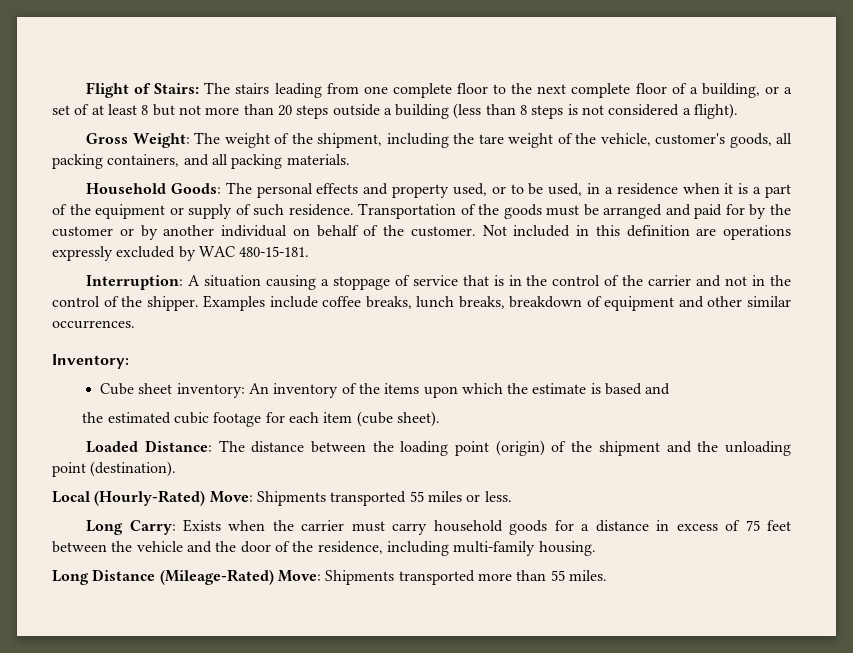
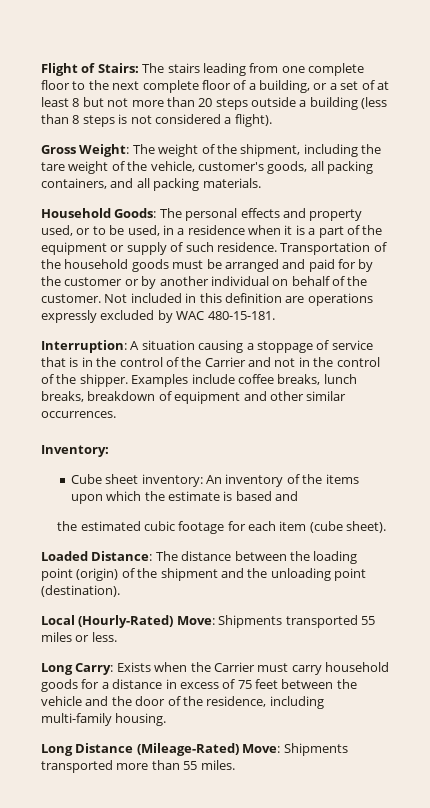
(500, 209) none -> [64,259,129,269] household
[648,275,692,286] carrier -> [204,357,246,367] Carrier
[301,520,345,531] carrier -> [213,662,255,672] Carrier

